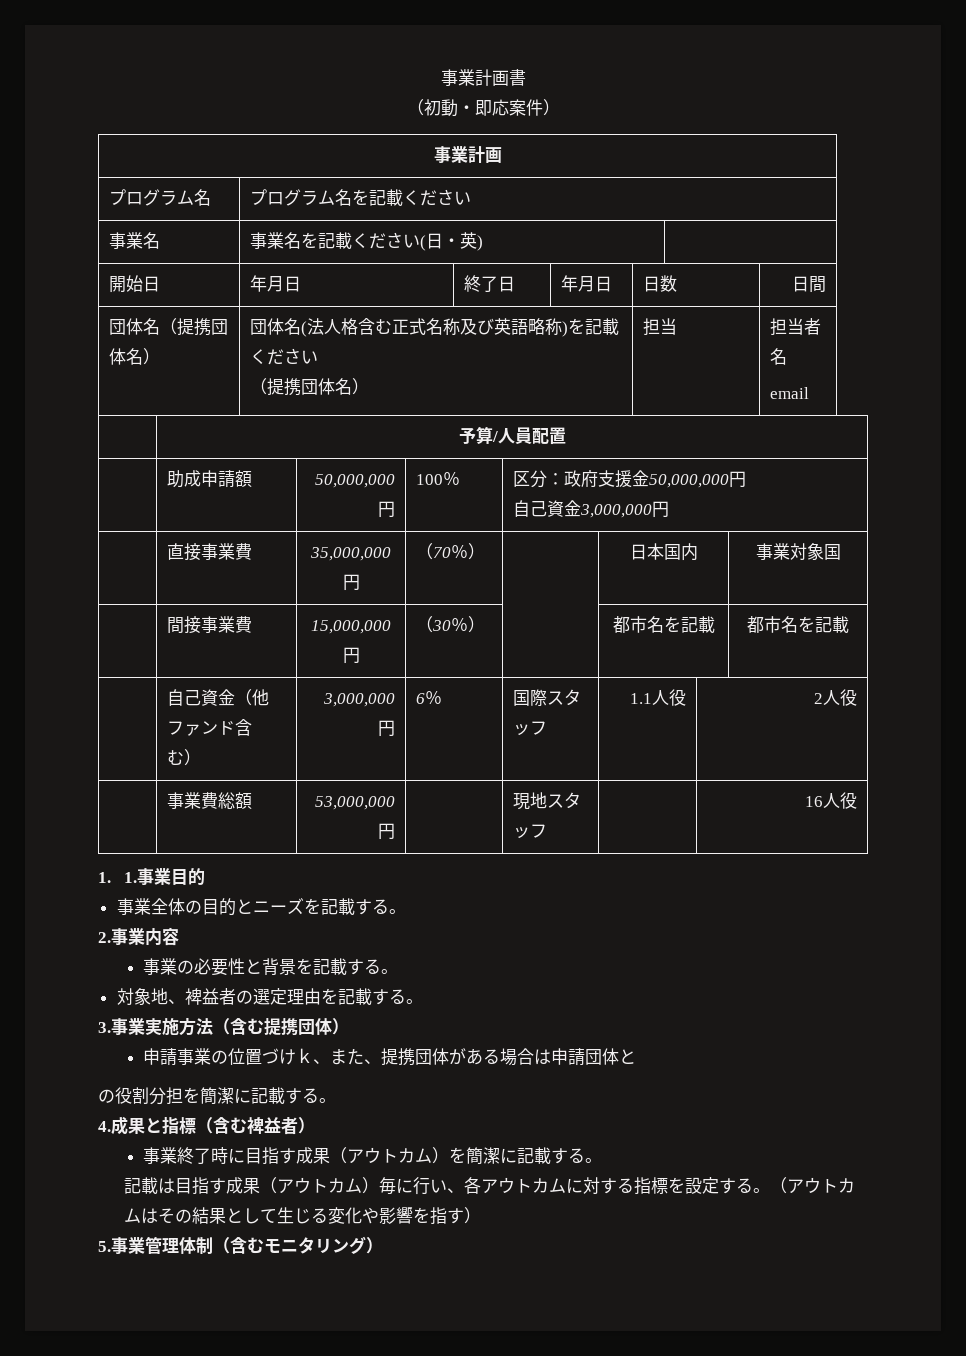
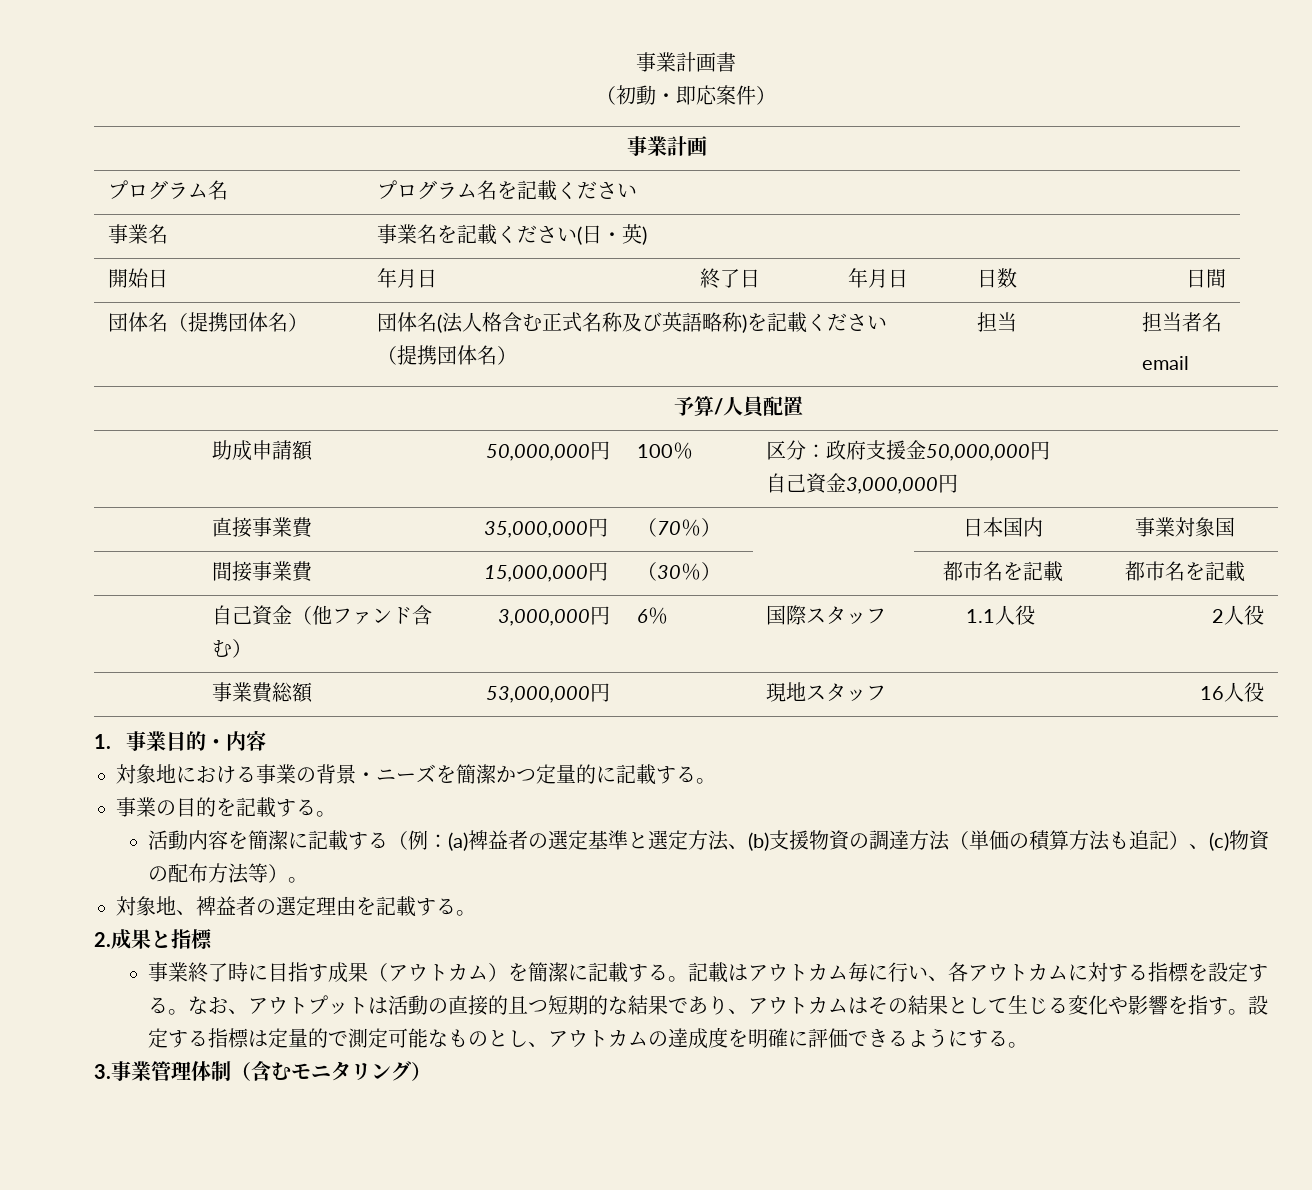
[124,872,138,883] 1. -> (111, 741) none
[116,898,406,916] [98,927,179,946] [143,958,382,976] // 事業全体の目的とニーズを記載する。 // 2.事業内容 // 事業の必要性と背景を記載する -> [205,730,266,751] [116,764,716,785] [116,797,336,818] [147,830,1270,851] [147,863,288,884] ・内容 // 対象地における事業の背景・ニーズを簡潔かつ定量的に記載する。 // 事業の目的を記載する。 // 活動内容を簡潔に記載する（例：(a)裨益者の選定基準と選定方法、(b)支援物資の調達方法（単価の積算方法も追記）、(c)物資の配布方法等）
[98,1017,349,1036] [143,1048,637,1066] [98,1087,336,1105] [98,1121,111,1132] 3.事業実施方法（含む提携団体） // 申請事業の位置づけｋ、また、提携団体がある場合は申請団体と // の役割分担を簡潔に記載する。 // 4. -> [94,932,111,947] 2.
[196,1117,315,1135] （含む裨益者） -> (213, 939) none
[124,1177,380,1195] // 記載は目指す成果（アウトカム） -> [687,962,848,983] 記載はアウトカム
[770,1177,788,1194] （ -> [187,995,748,1016] なお、アウトプットは活動の直接的且つ短期的な結果であり、
[464,1207,482,1224] [98,1241,111,1252] ） // 5. -> [1227,995,1268,1015] [147,1027,1028,1049] [94,1064,111,1079] 。設定する指標は定量的で測定可能なものとし、アウトカムの達成度を明確に評価できるようにする。 // 3.

